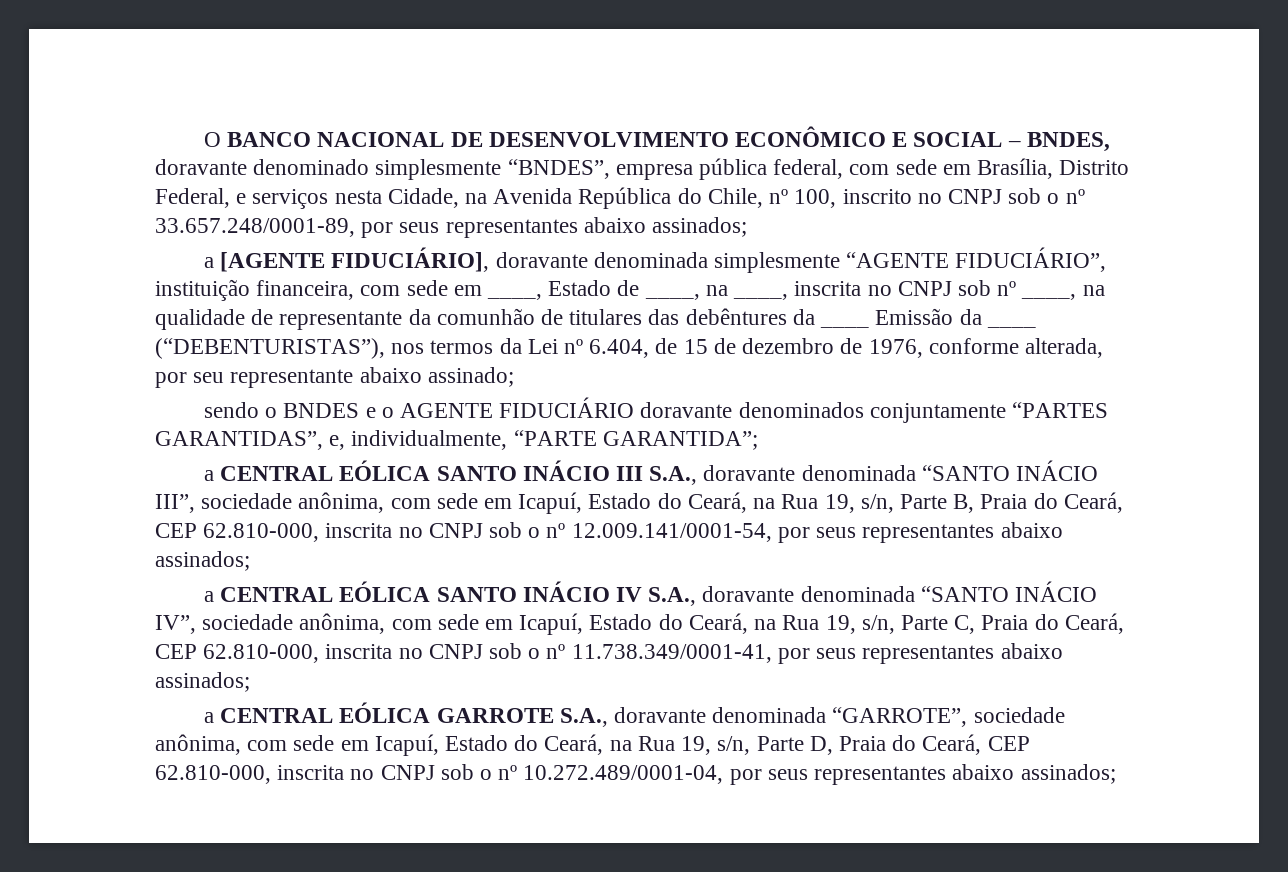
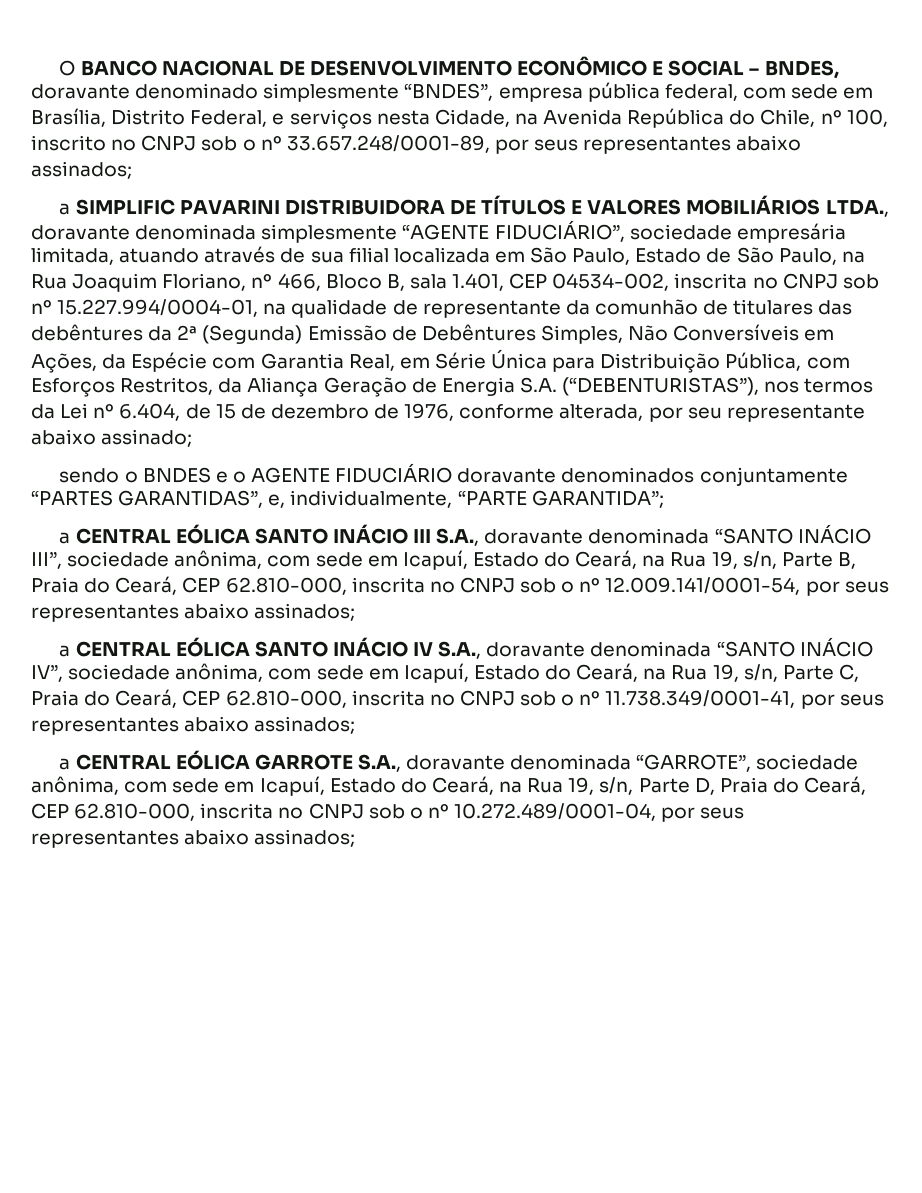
[220,247,490,272] [AGENTE FIDUCIÁRIO], -> [75,195,889,217] SIMPLIFIC PAVARINI DISTRIBUIDORA DE TÍTULOS E VALORES MOBILIÁRIOS LTDA.,
[155,279,789,301] instituição financeira, com sede em ____, Estado de ____, na ____, -> [629,223,846,243] [31,246,865,265] [31,273,670,292] sociedade empresária limitada, atuando através de sua filial localizada em São Paulo, Estado de São Paulo, na Rua Joaquim Floriano, nº 466, Bloco B, sala 1.401, CEP 04534-002,
[1021,294,1077,300] ____, -> [57,299,259,317] 15.227.994/0004-01,
[820,325,870,328] [875,308,982,325] [986,325,1036,328] ____ Emissão da ____ -> [177,324,835,344] [31,349,850,373] [31,377,557,397] 2ª (Segunda) Emissão de Debêntures Simples, Não Conversíveis em Ações, da Espécie com Garantia Real, em Série Única para Distribuição Pública, com Esforços Restritos, da Aliança Geração de Energia S.A.

